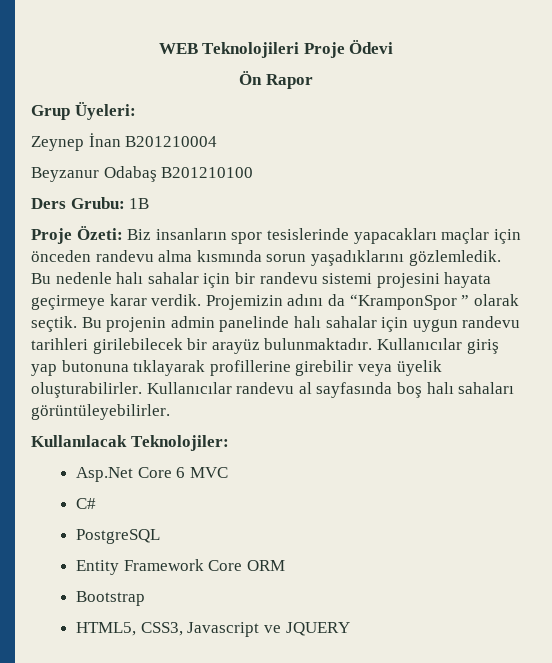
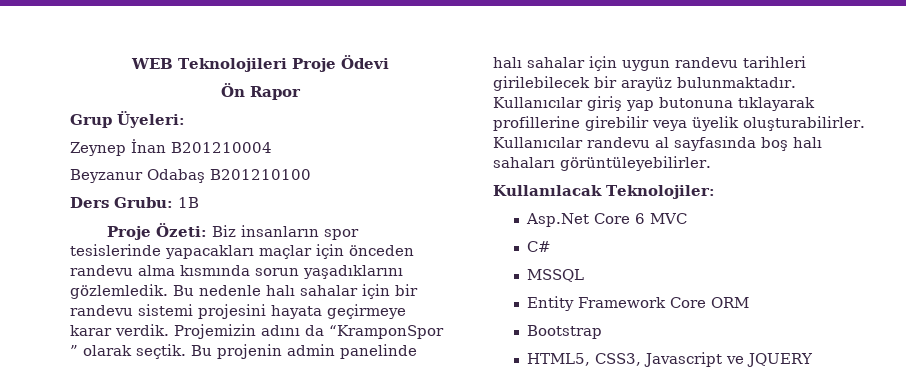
[76,529,161,544] PostgreSQL -> [527,269,585,282] MSSQL

